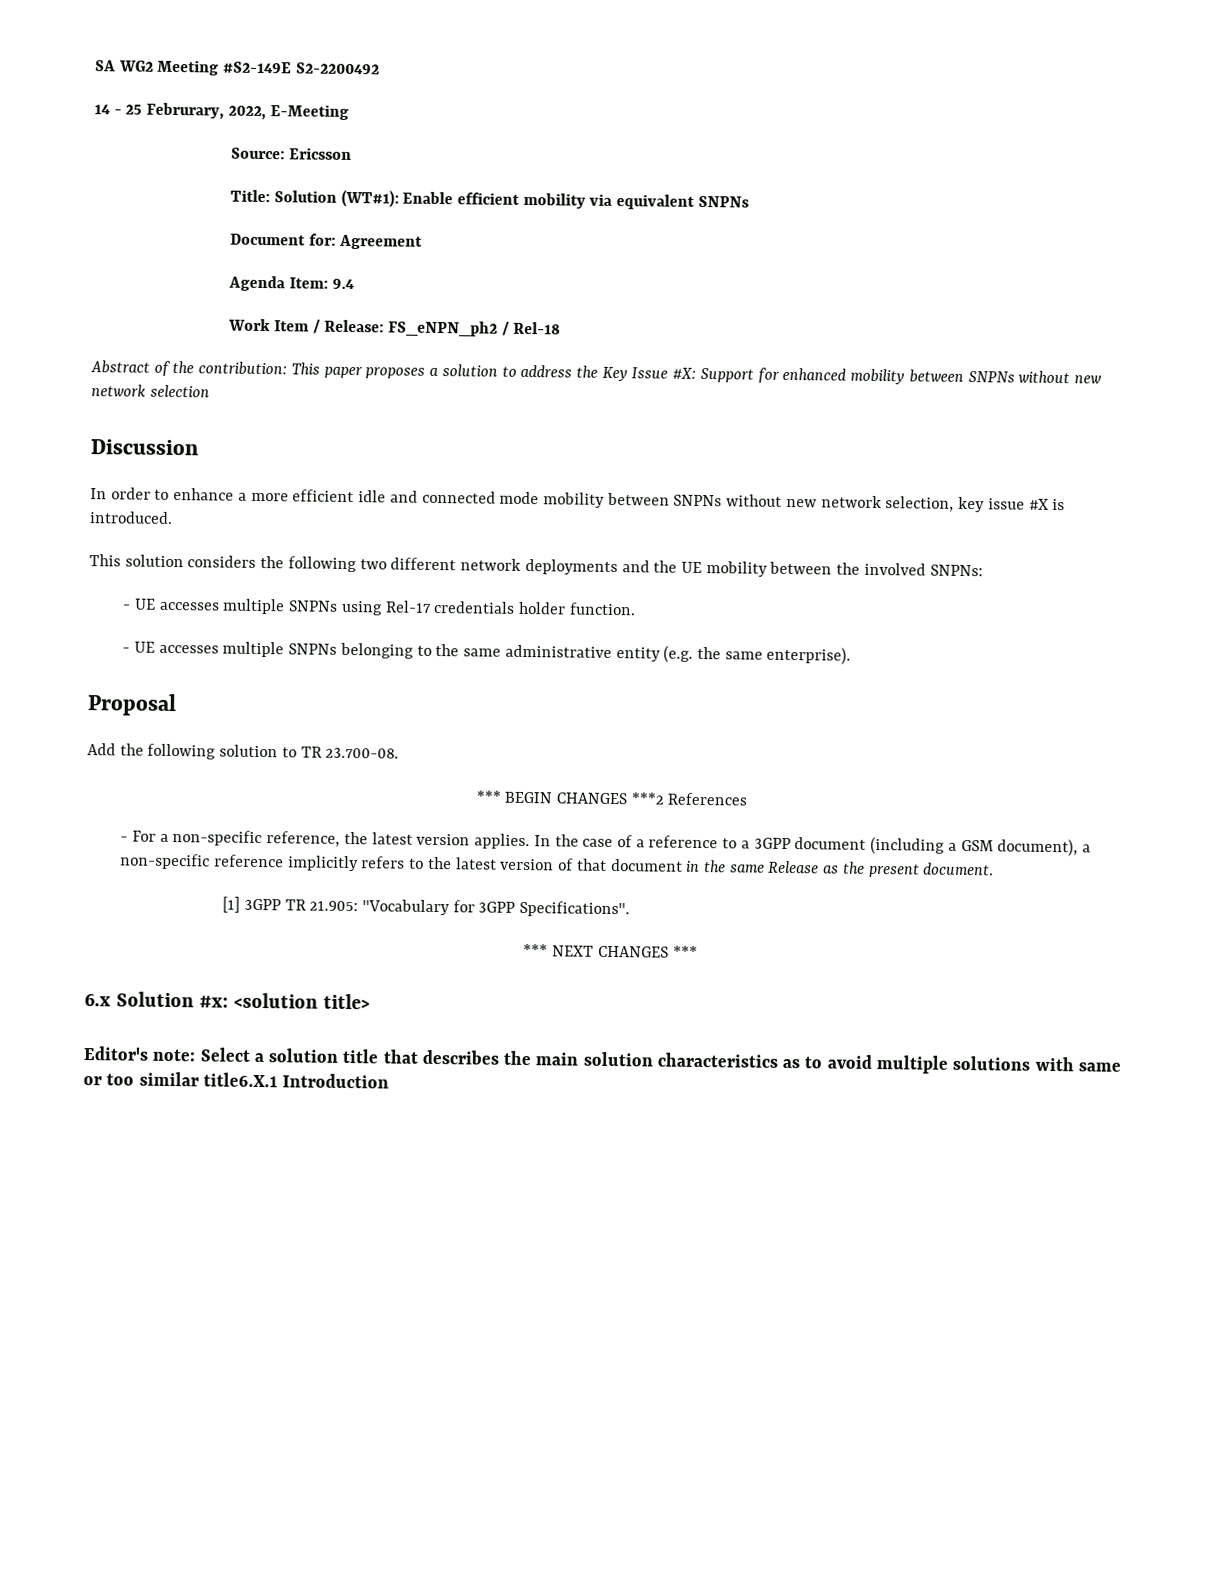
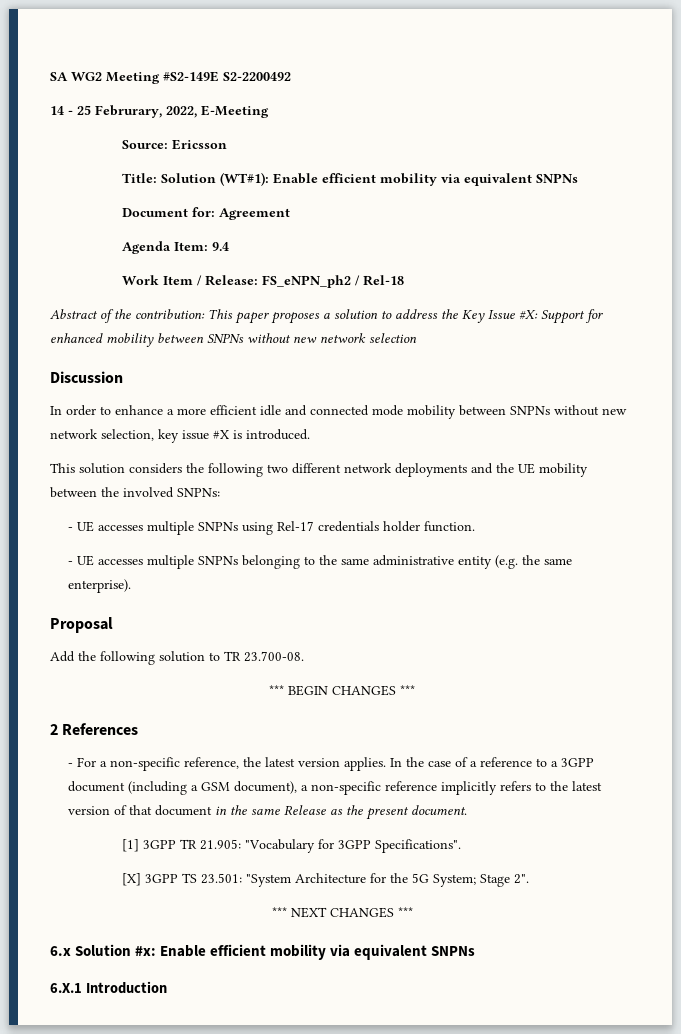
[630,792,664,805] ***2 -> [400,685,415,695] [50,724,58,735] *** // 2
(631, 909) none -> [122,873,530,887] // [X] 3GPP TS 23.501: "System Architecture for the 5G System; Stage 2".
[232,992,370,1010] [83,1046,1121,1074] [83,1071,278,1088] <solution title> // Editor's note: Select a solution title that describes the main solution characteristics as to avoid multiple solutions with same or too similar title6.X.1 -> [160,944,476,960] [50,983,82,993] Enable efficient mobility via equivalent SNPNs // 6.X.1

